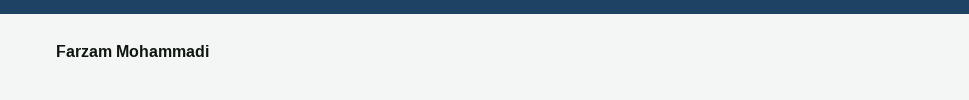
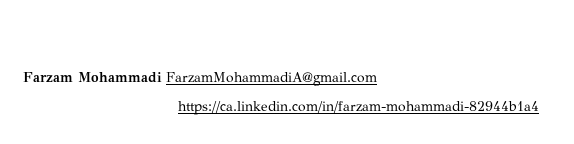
(210, 51) none -> [166,72,377,86] [178,101,539,115] FarzamMohammadiA@gmail.com // https://ca.linkedin.com/in/farzam-mohammadi-82944b1a4

